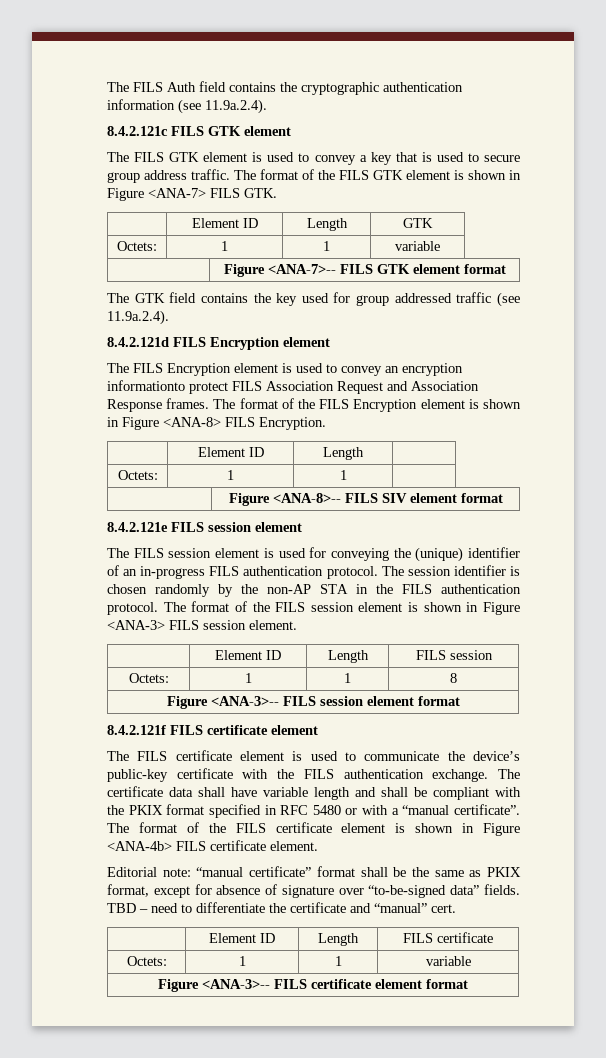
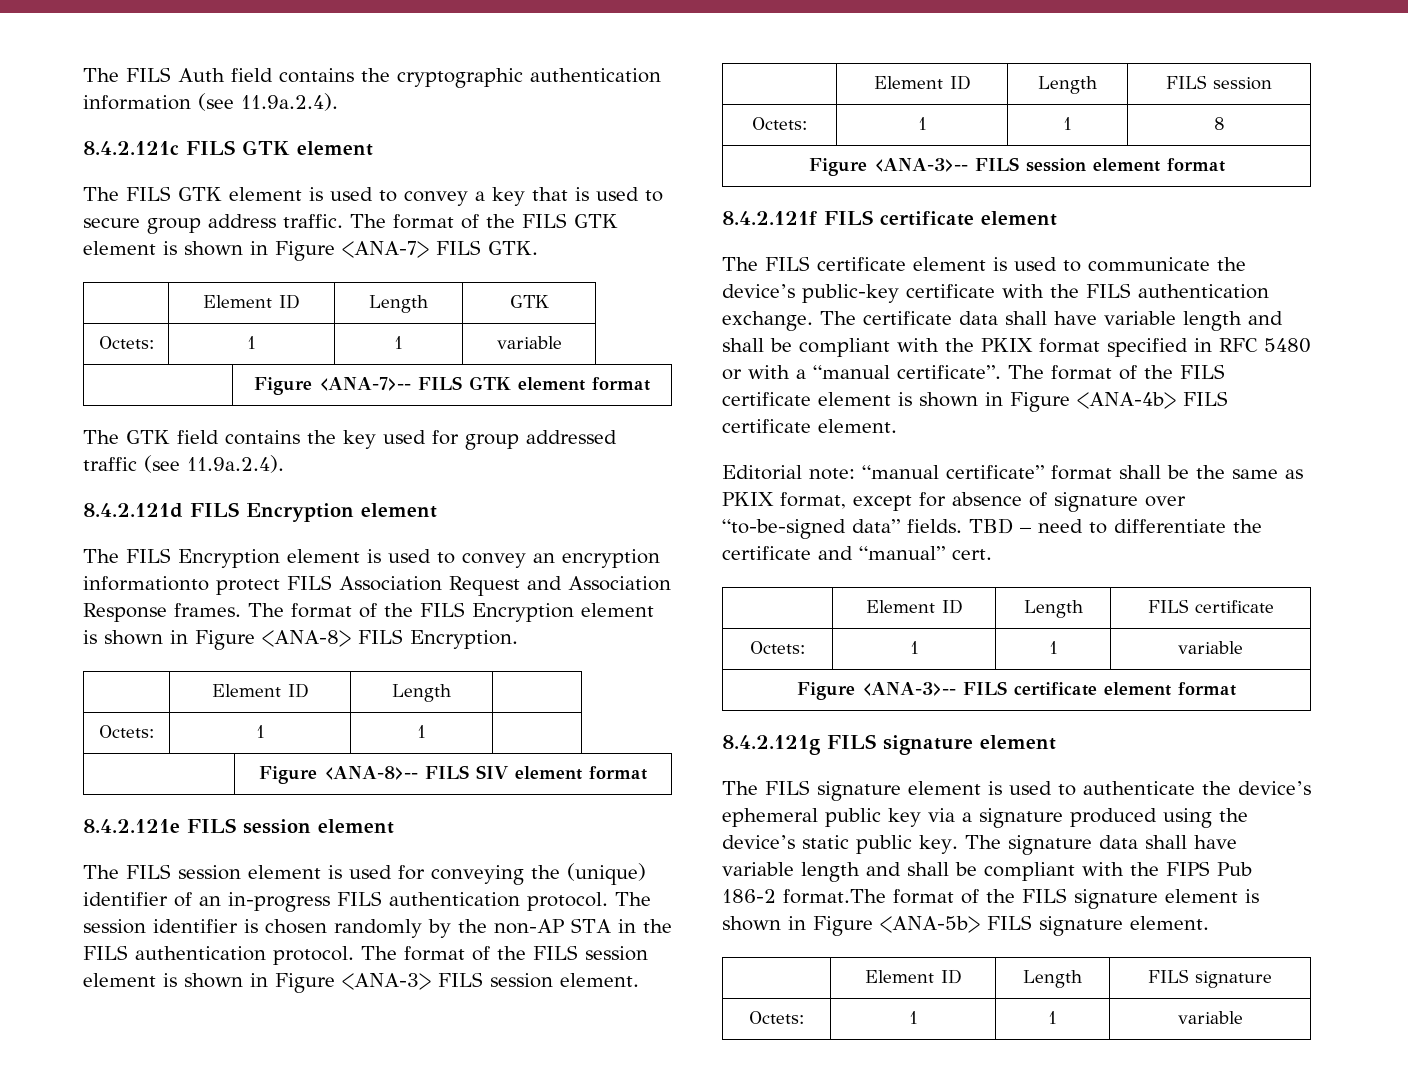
(468, 984) none -> [722,734,1056,755] [722,780,1311,801] [722,808,1248,828] [722,835,1237,855] [722,861,1252,882] [722,888,1259,909] [722,915,1209,936] [864,969,962,984] [1023,970,1082,988] [1148,969,1272,988] [749,1011,804,1024] [908,1011,918,1024] [1048,1011,1057,1024] [1177,1011,1243,1024] // 8.4.2.121g FILS signature element // The FILS signature element is used to authenticate the device’s ephemeral public key via a signature produced using the device’s static public key. The signature data shall have variable length and shall be compliant with the FIPS Pub 186-2 format.The format of the FILS signature element is shown in Figure <ANA-5b> FILS signature element. // | Element ID | Length | FILS signature // Octets: | 1 | 1 | variable

